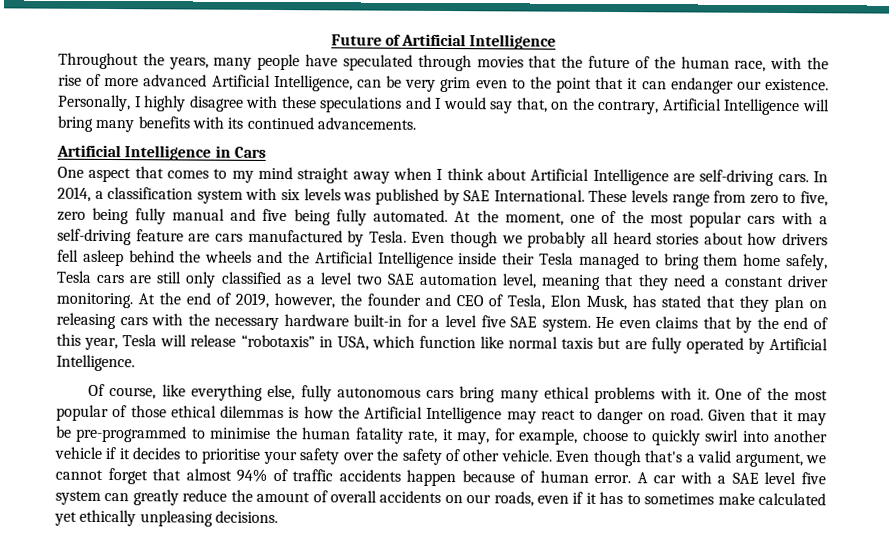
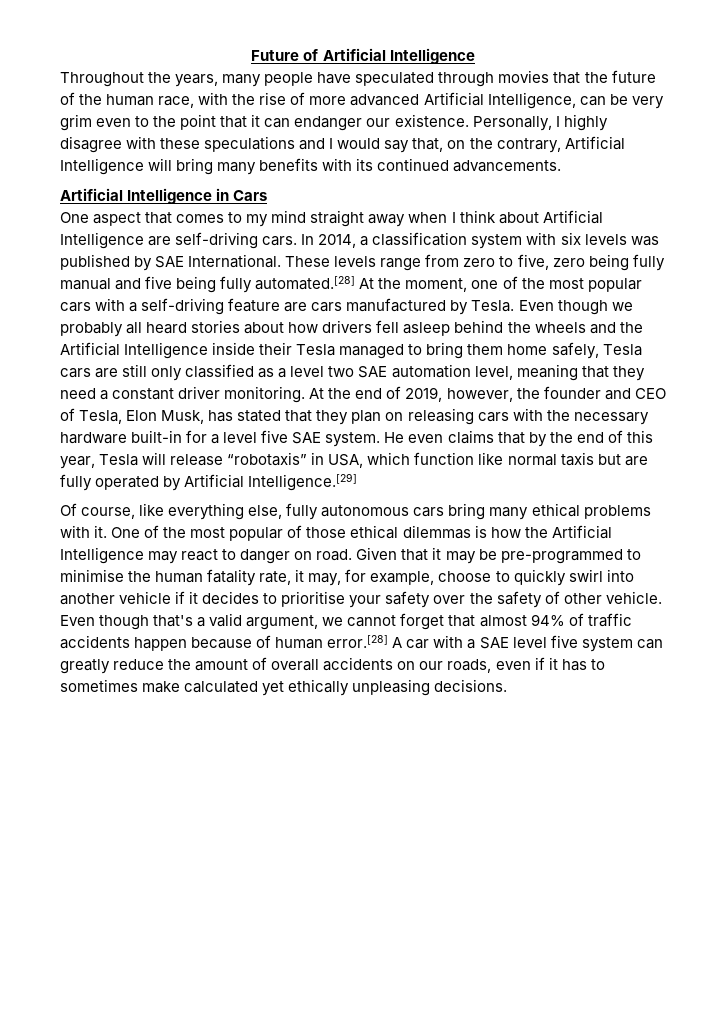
[373,209,449,223] automated. -> [255,276,356,290] automated.[28]
[56,354,135,372] Intelligence. -> [248,473,358,491] Intelligence.[29]
[594,474,632,484] error. -> [327,635,389,648] error.[28]

